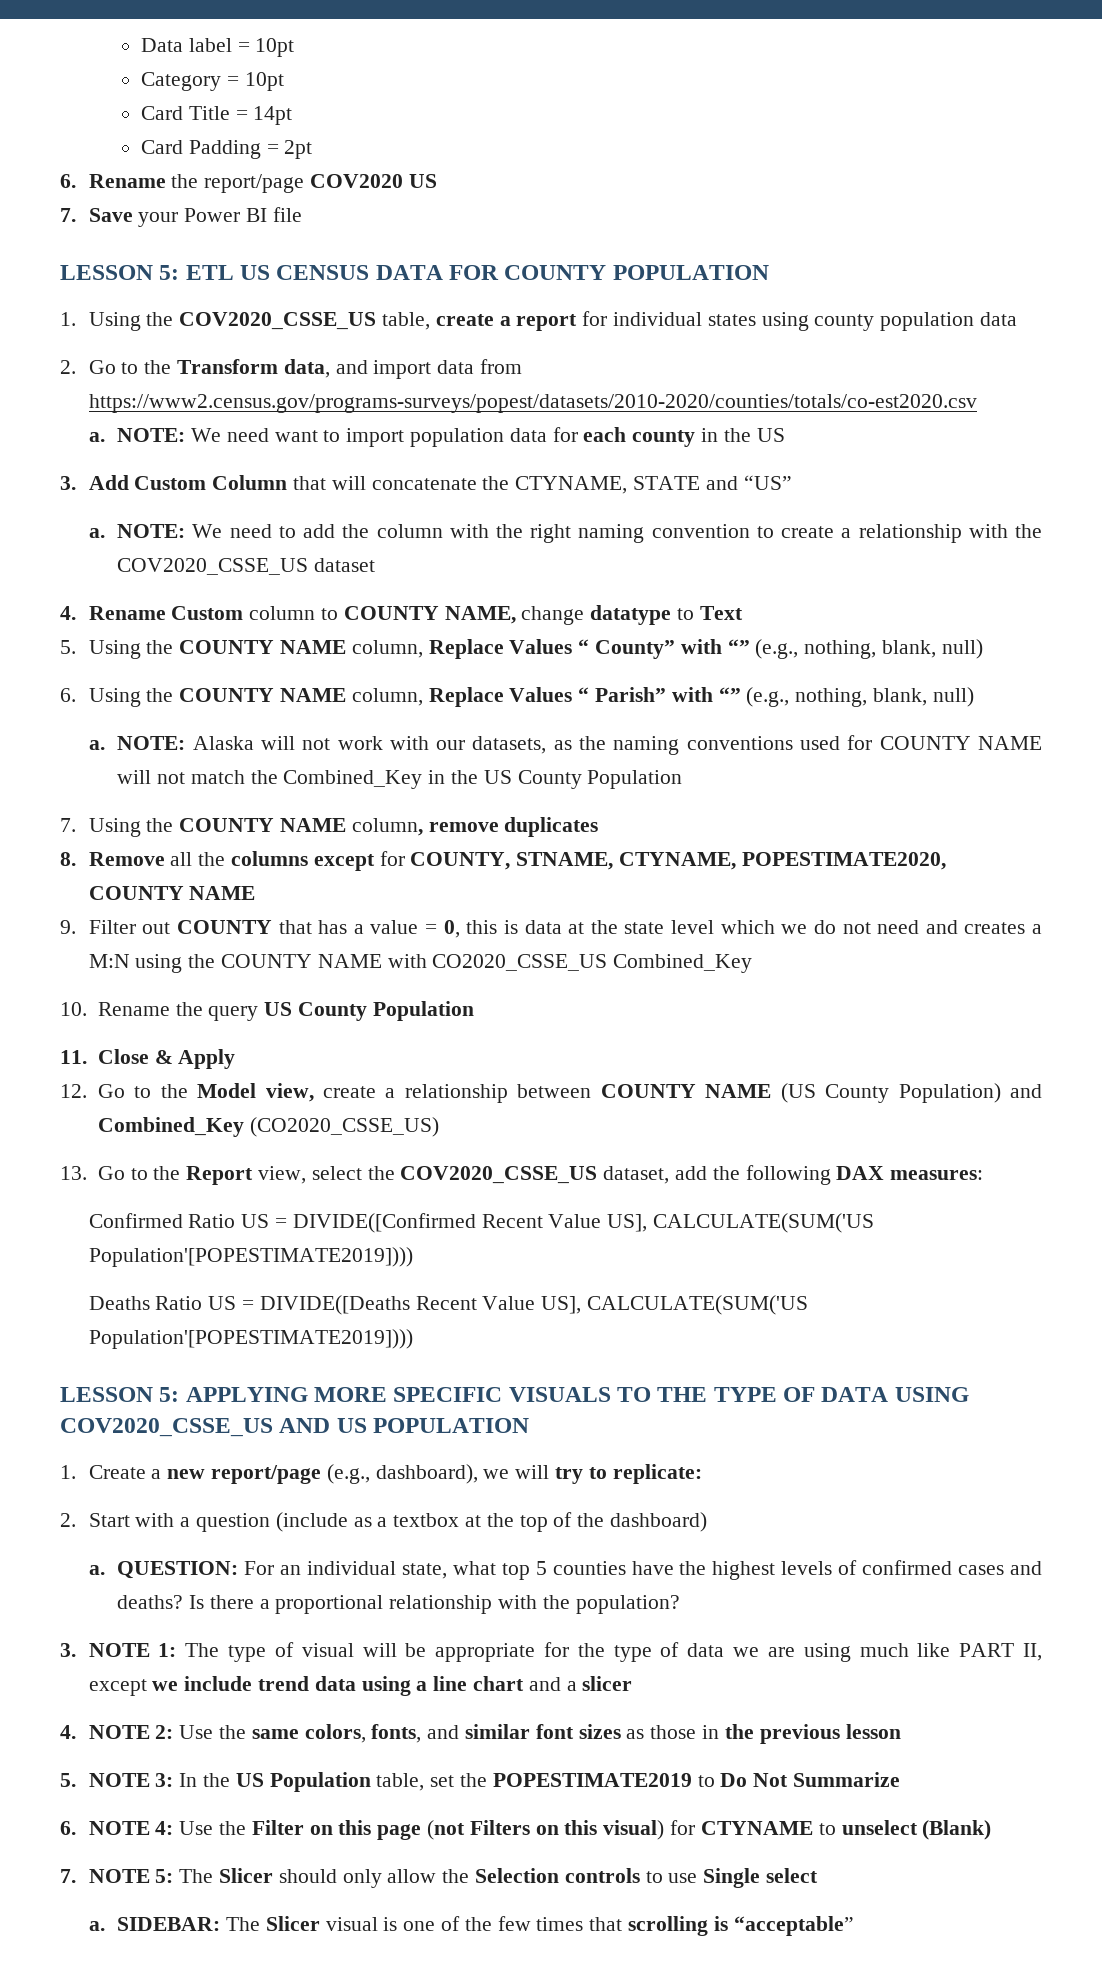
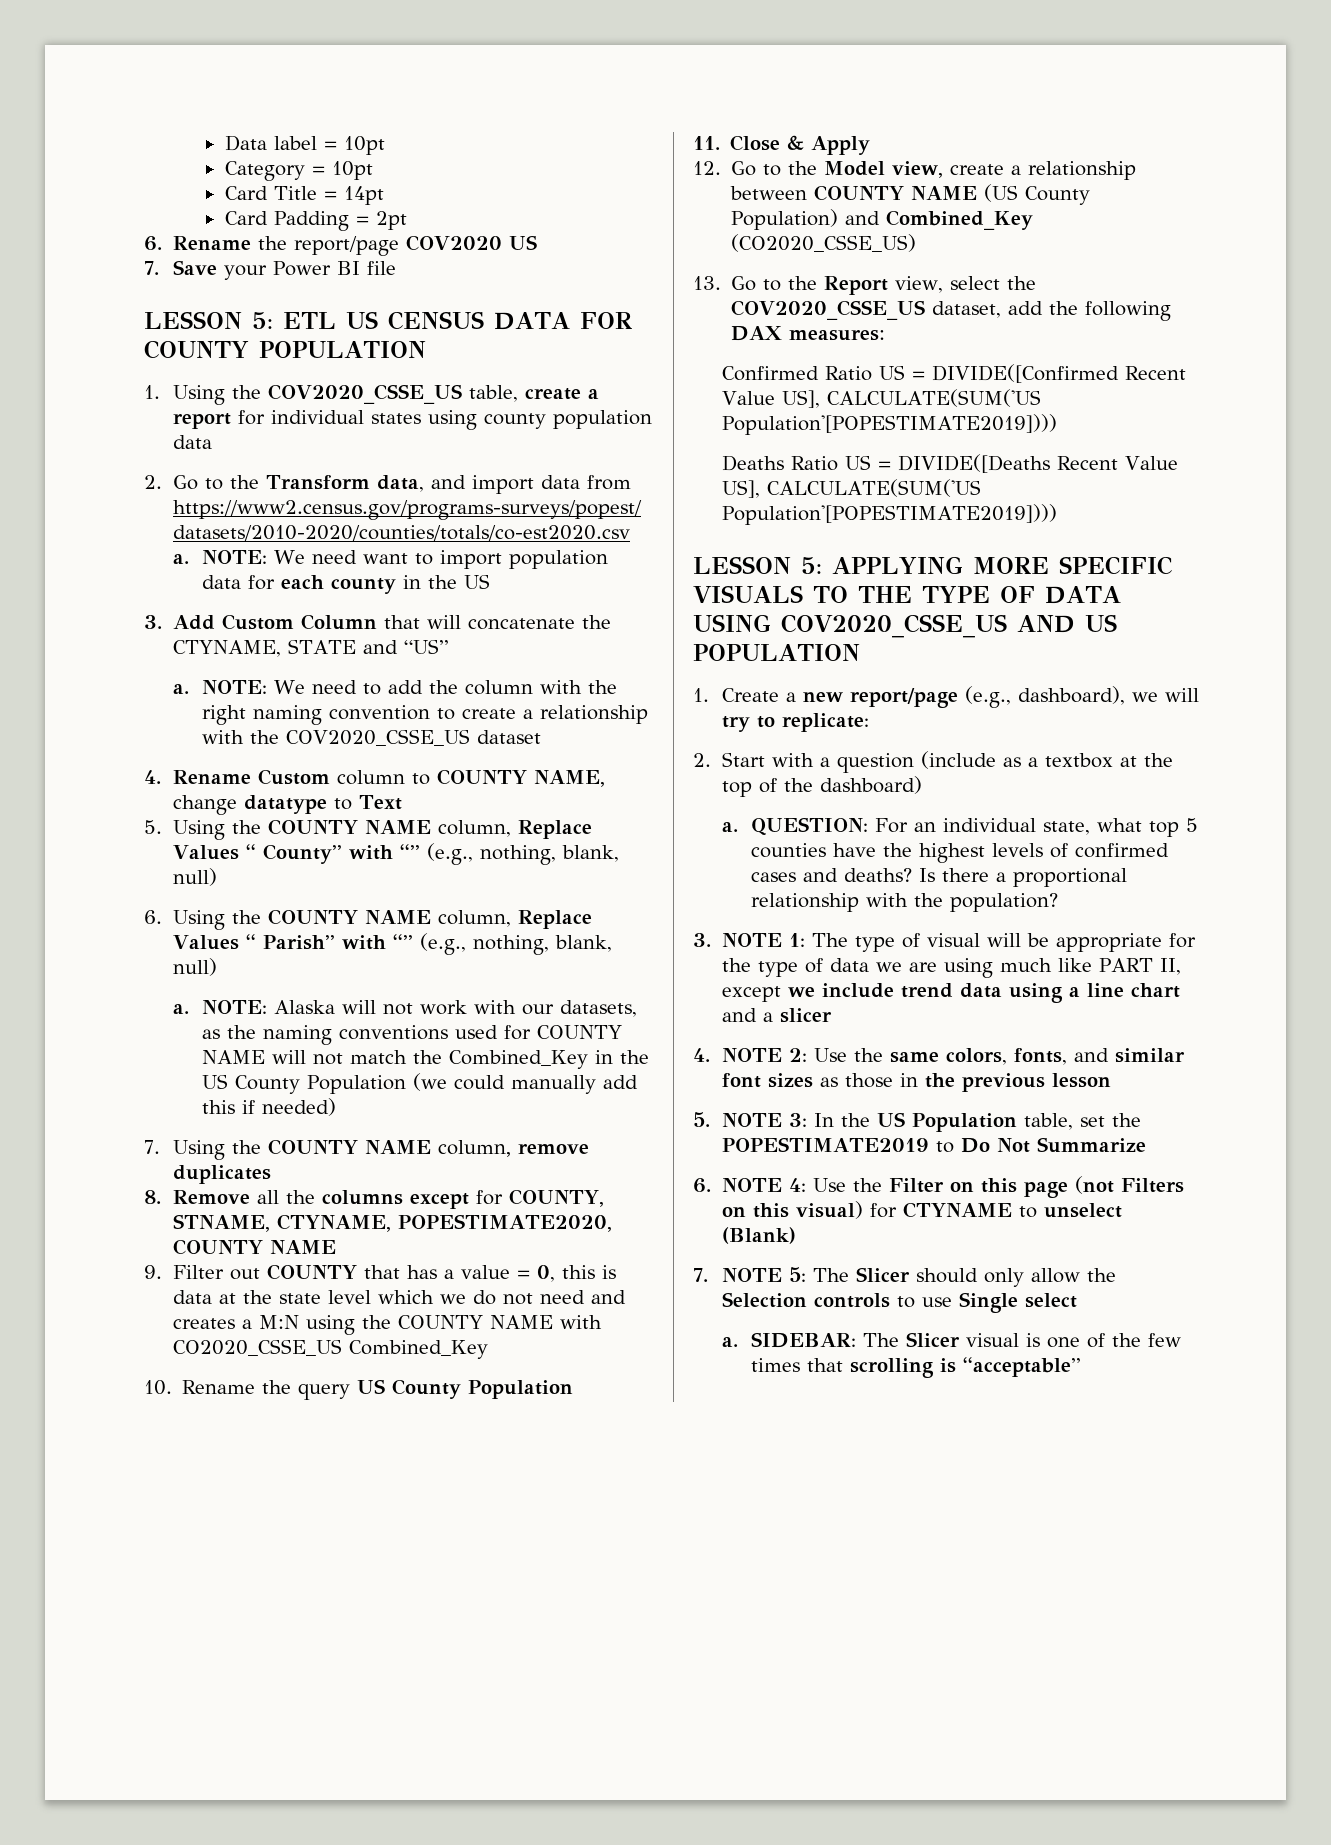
(683, 779) none -> [412,1073,638,1094] [201,1098,336,1116] (we could manually add this if needed)

